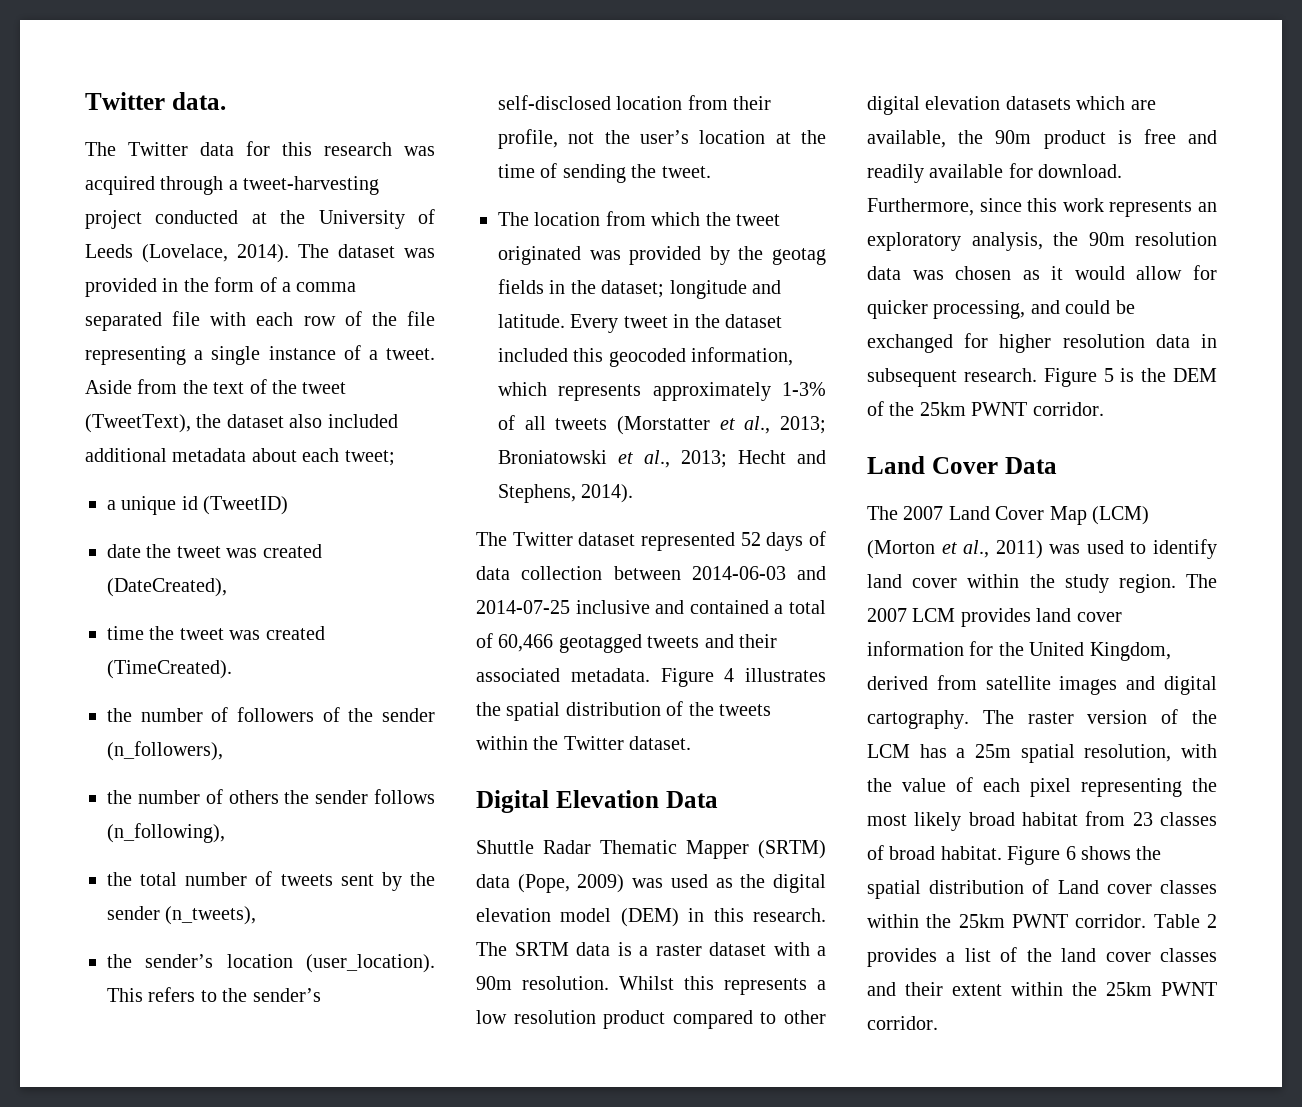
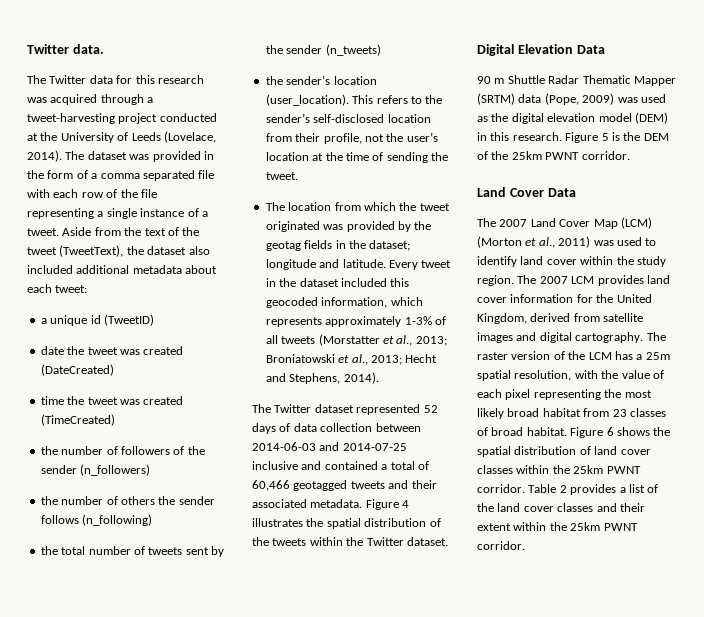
[344,450,395,466] tweet; -> [55,285,88,293] tweet:
[107,578,227,597] (DateCreated), -> [40,364,114,376] (DateCreated)
[107,660,232,679] (TimeCreated). -> [40,414,115,426] (TimeCreated)
[107,741,223,761] (n_followers), -> [80,464,151,476] (n_followers)
[107,823,225,843] (n_following), -> [82,514,153,526] (n_following)
[165,906,257,925] (n_tweets), -> [325,44,381,56] (n_tweets)
(718, 799) none -> [477,76,505,84] 90 m
[476,942,826,956] [476,976,826,995] [476,1010,826,1029] [867,96,1156,115] [867,129,1217,149] [867,163,1123,183] [867,198,1217,217] [867,232,1217,251] [867,265,1217,280] [867,300,1135,319] [867,333,1217,353] [867,368,1037,387] The SRTM data is a raster dataset with a 90m resolution. Whilst this represents a low resolution product compared to other digital elevation datasets which are available, the 90m product is free and readily available for download. Furthermore, since this work represents an exploratory analysis, the 90m resolution data was chosen as it would allow for quicker processing, and could be exchanged for higher resolution data in subsequent research. -> (562, 136) none
[1057,880,1099,894] Land -> [594,446,618,455] land

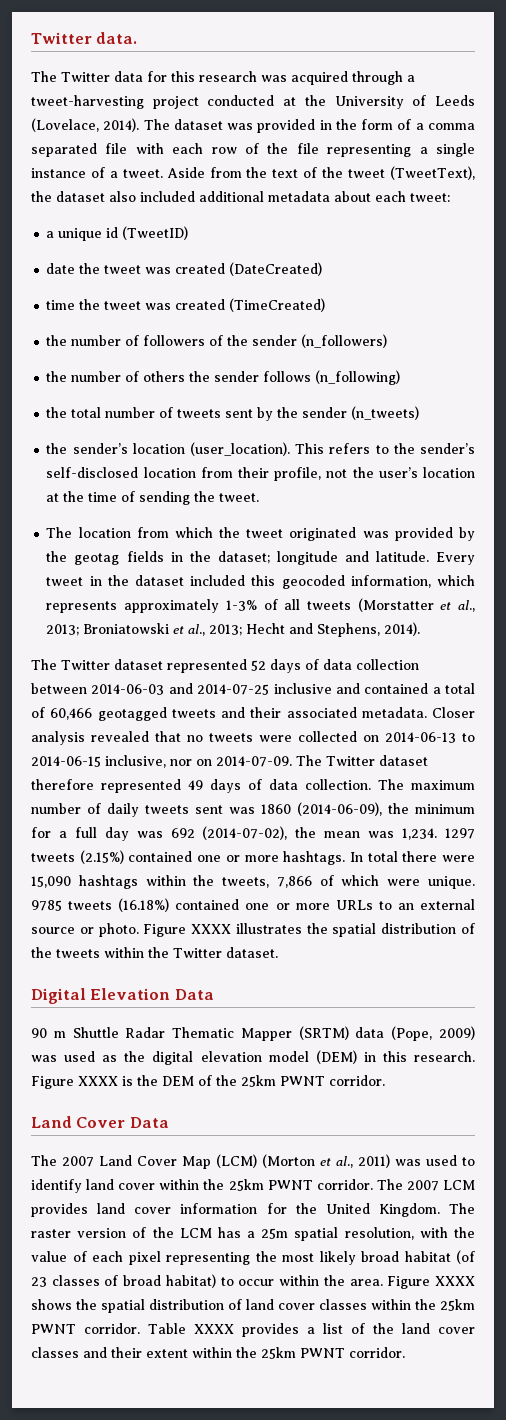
[365,499,410,510] Figure 4 -> [432,707,475,718] [31,731,475,745] [31,755,428,768] [31,779,475,793] [31,802,475,817] [31,826,476,841] [31,850,475,865] [31,875,475,889] [31,898,476,912] [31,923,232,937] Closer analysis revealed that no tweets were collected on 2014-06-13 to 2014-06-15 inclusive, nor on 2014-07-09. The Twitter dataset therefore represented 49 days of data collection. The maximum number of daily tweets sent was 1860 (2014-06-09), the minimum for a full day was 692 (2014-07-02), the mean was 1,234. 1297 tweets (2.15%) contained one or more hashtags. In total there were 15,090 hashtags within the tweets, 7,866 of which were unique. 9785 tweets (16.18%) contained one or more URLs to an external source or photo. Figure XXXX
[601,133,609,141] 5 -> [78,1076,118,1086] XXXX
[636,256,666,267] [477,275,514,286] study region. -> [228,1179,373,1191] 25km PWNT corridor.
[477,313,644,324] [477,332,644,343] Kingdom, derived from satellite images and digital cartography. -> [378,1203,440,1217] Kingdom.
[583,408,610,417] from -> [456,1250,475,1264] (of
[526,427,614,438] habitat. Figure 6 -> [165,1274,476,1289] habitat) to occur within the area. Figure XXXX
[559,485,567,493] 2 -> [194,1324,234,1334] XXXX

